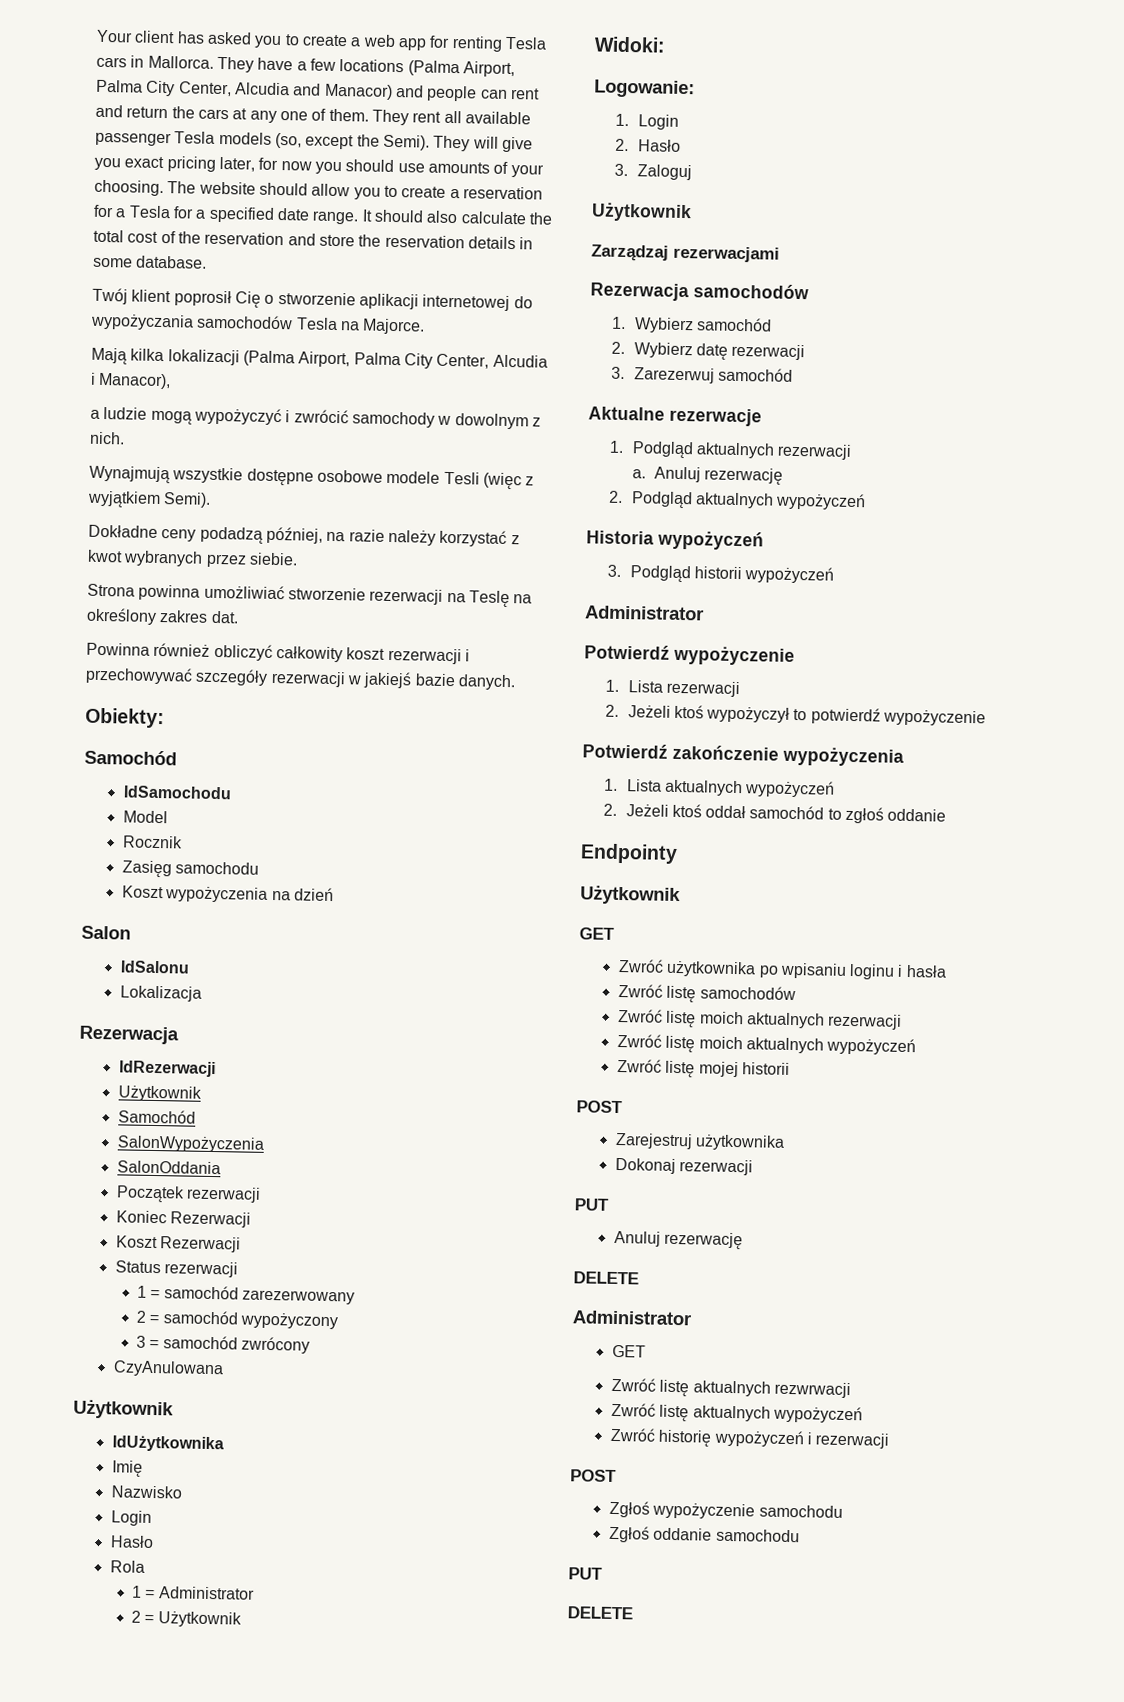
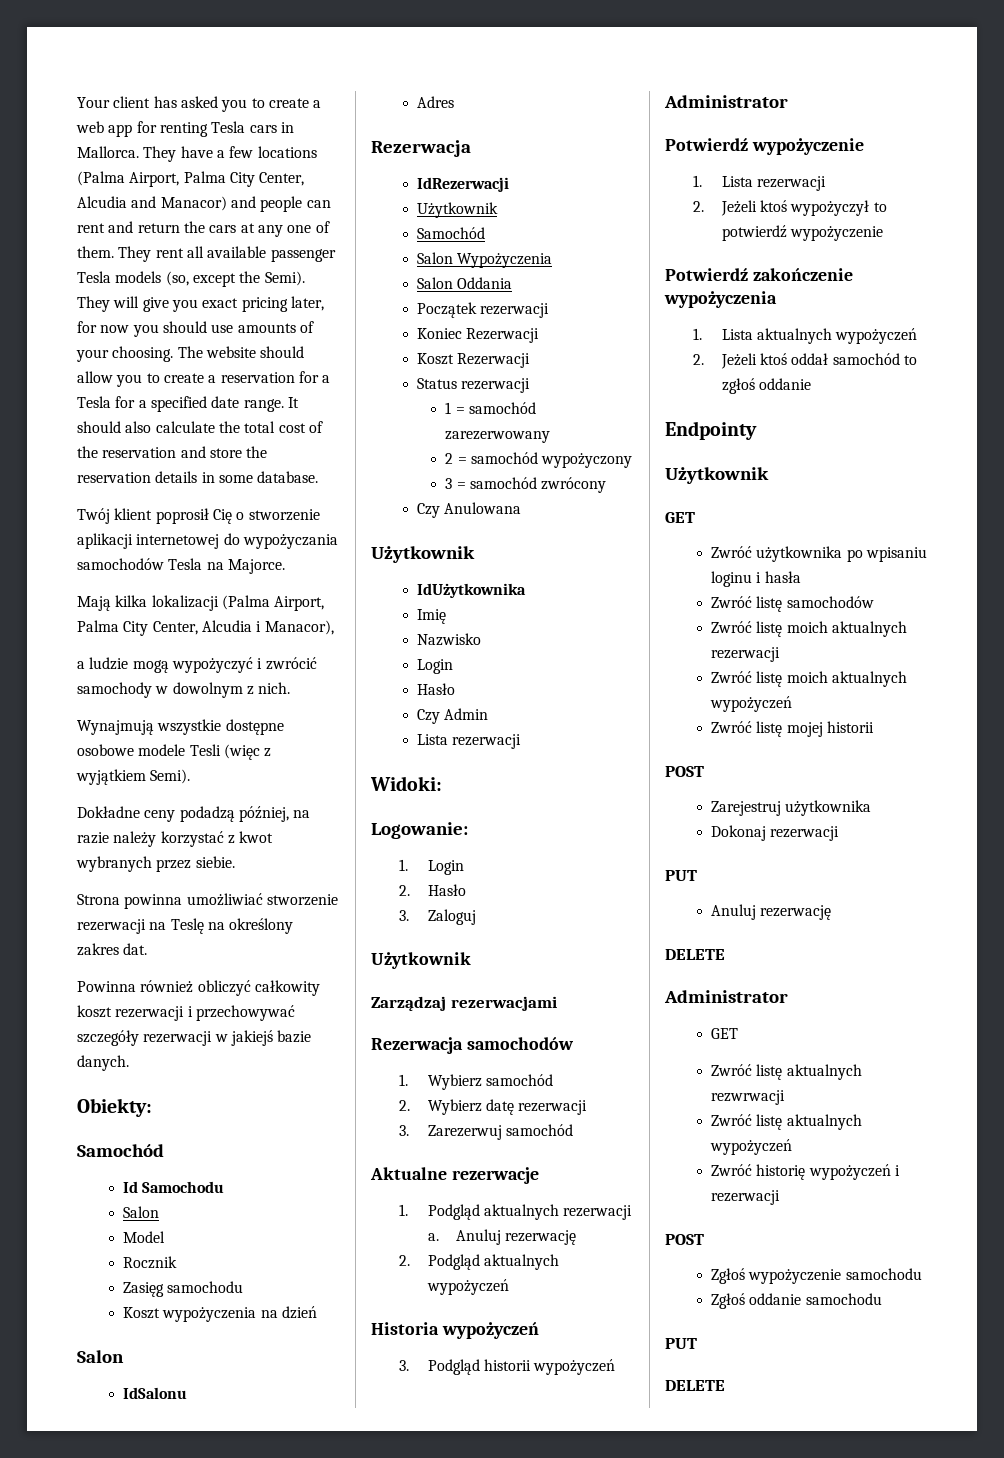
[122,785,232,800] IdSamochodu -> [122,1181,225,1193] [122,1206,159,1218] Id Samochodu // Salon
[119,985,202,1002] Lokalizacja -> [416,96,454,108] Adres
[116,1135,264,1153] [116,1160,221,1175] SalonWypożyczenia // SalonOddania -> [416,252,553,268] [416,277,513,289] Salon Wypożyczenia // Salon Oddania
[112,1360,224,1378] CzyAnulowana -> [416,502,522,518] Czy Anulowana
[109,1560,145,1573] [132,1585,255,1600] [131,1610,242,1628] Rola // 1 = Administrator // 2 = Użytkownik -> [416,708,489,724] [416,734,522,749] Czy Admin // Lista rezerwacji

